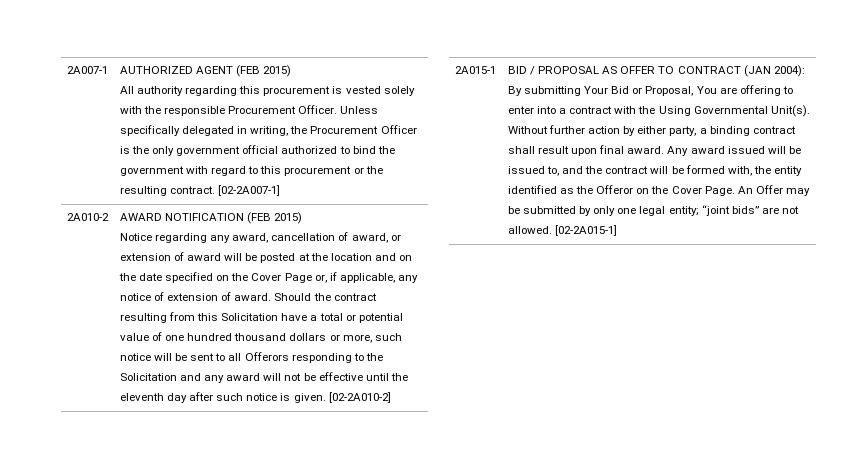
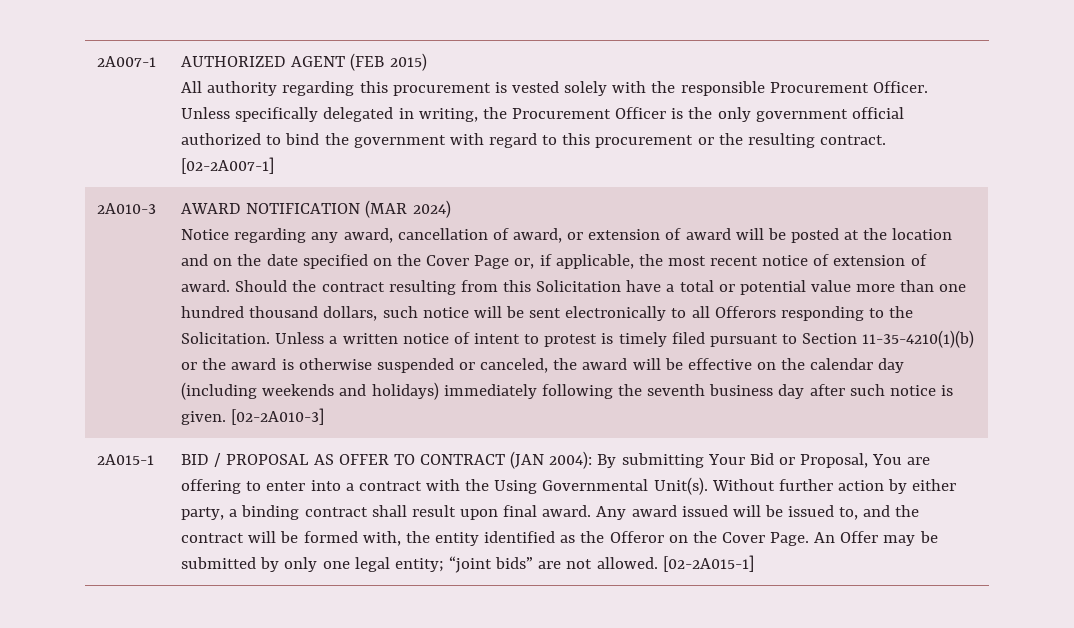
[66,213,109,221] 2A010-2 -> [97,203,157,214] 2A010-3
[247,212,303,224] (FEB 2015) -> [365,200,451,218] (MAR 2024)
[397,275,418,283] any -> [638,254,759,266] the most recent
[151,332,162,341] of -> [856,280,935,292] more than
[289,333,372,343] dollars or more, -> [323,306,378,321] dollars,
(215, 357) none -> [565,306,667,321] electronically
[119,373,302,383] Solicitation and any award will not -> [181,330,975,348] [181,358,661,373] Solicitation. Unless a written notice of intent to protest is timely filed pursuant to Section 11-35-4210(1)(b) or the award is otherwise suspended or canceled, the award will
[365,373,408,381] [119,393,164,401] until the eleventh -> [756,358,905,373] [181,382,774,400] on the calendar day (including weekends and holidays) immediately following the seventh business
[328,392,391,403] [02-2A010-2] -> [231,408,325,425] [02-2A010-3]

